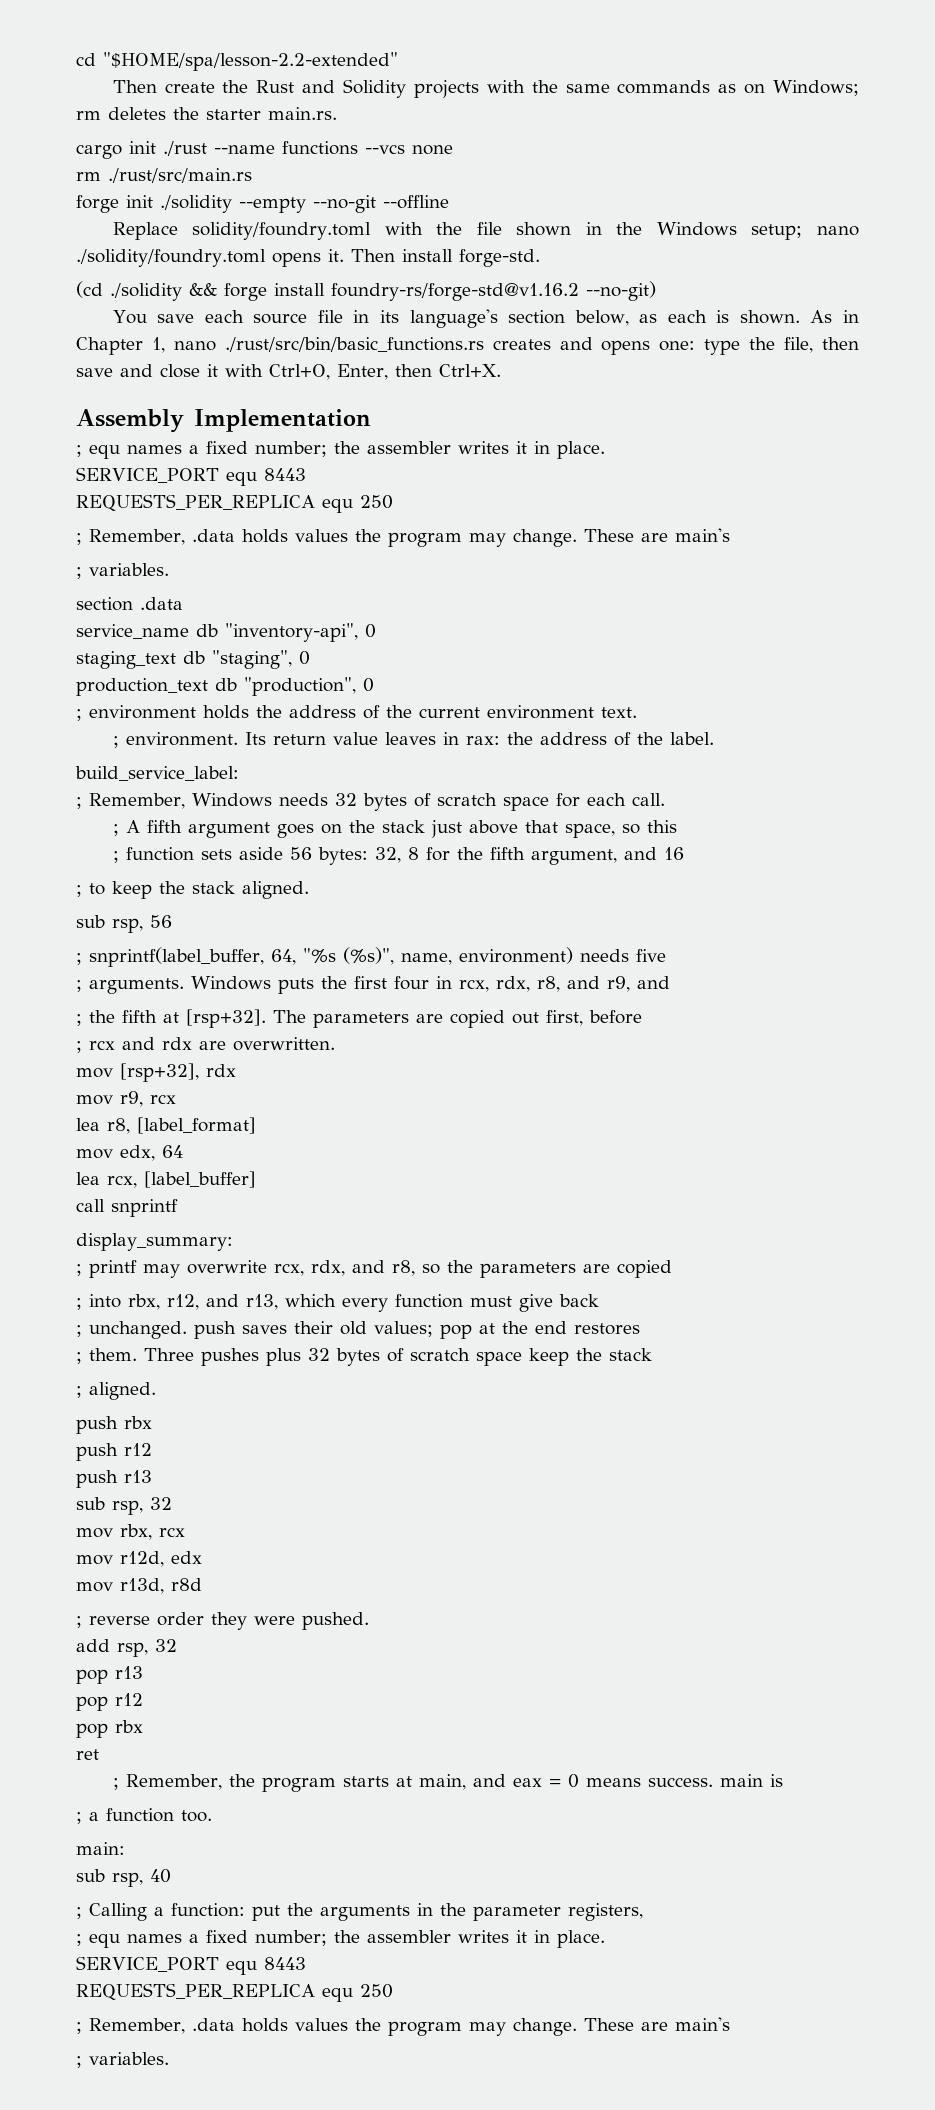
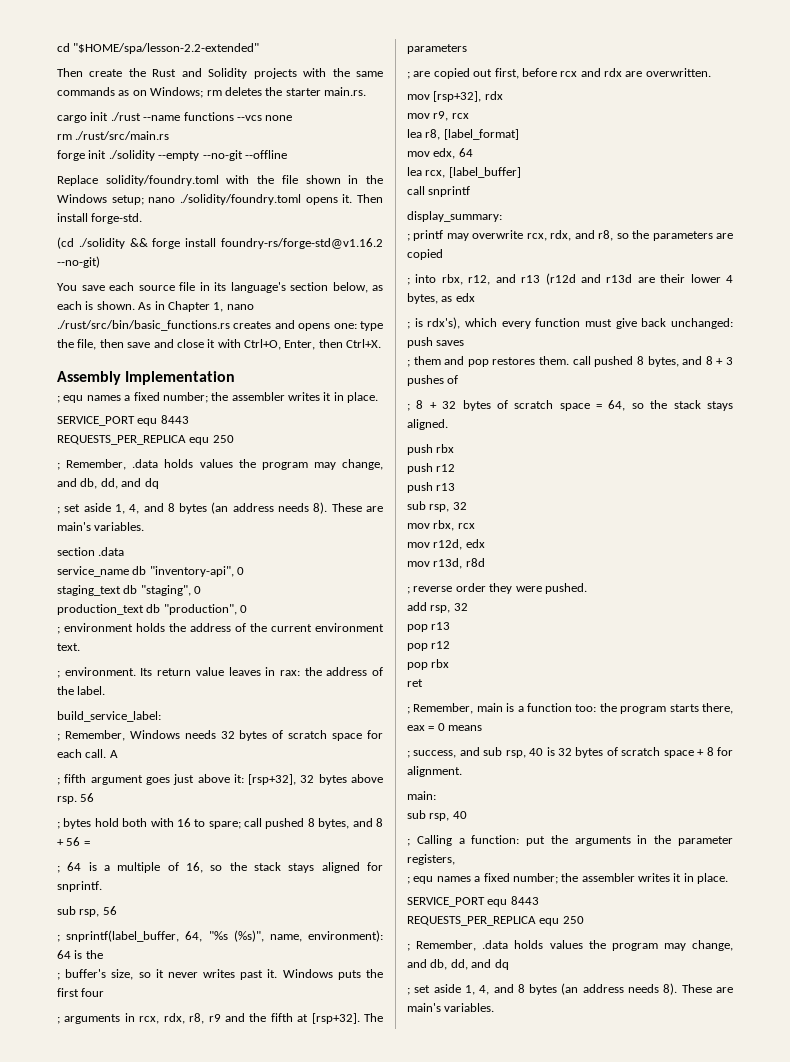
[512,528,730,547] [76,567,82,579] change. These are main's // ; -> [342,459,383,470] [57,478,159,489] [57,502,384,514] [57,522,91,531] change, and db, dd, and dq // ; set aside 1, 4, and 8 bytes (an address needs 8). These are main's
[112,820,140,836] // ; A -> [109,750,118,758] [57,778,60,785] A // ;
[320,820,677,838] [112,847,684,865] [76,881,309,899] on the stack just above that space, so this // ; function sets aside 56 bytes: 32, 8 for the fifth argument, and 16 // ; to keep the stack aligned. -> [173,774,384,785] [57,793,95,804] [57,818,383,829] [57,837,90,846] [57,862,383,873] [57,881,102,892] just above it: [rsp+32], 32 bytes above rsp. 56 // ; bytes hold both with 16 to spare; call pushed 8 bytes, and 8 + 56 = // ; 64 is a multiple of 16, so the stack stays aligned for snprintf.
[458,947,666,964] [76,978,184,994] environment) needs five // ; arguments. -> [308,930,383,942] [57,950,103,959] [57,969,278,980] environment): 64 is the // ; buffer's size, so it never writes past it.
(429, 983) none -> [57,1014,121,1024] // ; arguments
[567,976,670,992] [76,1014,82,1026] and r9, and // ; -> [208,1013,245,1022] r9 and
(409, 1020) none -> [407,72,410,79] // ;
[76,1041,82,1053] // ; -> (557, 72) none
[246,1294,278,1310] r13, -> [521,273,733,285] [407,293,475,304] [407,317,461,329] r13 (r12d and r13d are their lower 4 bytes, as edx // ; is rdx's),
[76,1321,640,1339] [76,1348,652,1366] [76,1386,82,1398] // ; unchanged. push saves their old values; pop at the end restores // ; them. Three pushes plus 32 bytes of scratch space keep the stack // ; -> [671,318,733,329] [407,337,465,348] [407,356,734,367] [407,375,459,386] [407,400,733,411] unchanged: push saves // ; them and pop restores them. call pushed 8 bytes, and 8 + 3 pushes of // ; 8 + 32 bytes of scratch space = 64, so the stack stays
[228,1774,783,1792] [76,1808,212,1824] the program starts at main, and eax = 0 means success. main is // ; a function too. -> [476,703,733,714] [407,723,483,731] [407,747,733,758] [407,766,462,777] main is a function too: the program starts there, eax = 0 means // ; success, and sub rsp, 40 is 32 bytes of scratch space + 8 for alignment.
[512,2017,730,2036] [76,2056,82,2068] change. These are main's // ; -> [692,940,733,951] [407,959,509,970] [407,983,733,995] [407,1003,441,1012] change, and db, dd, and dq // ; set aside 1, 4, and 8 bytes (an address needs 8). These are main's

